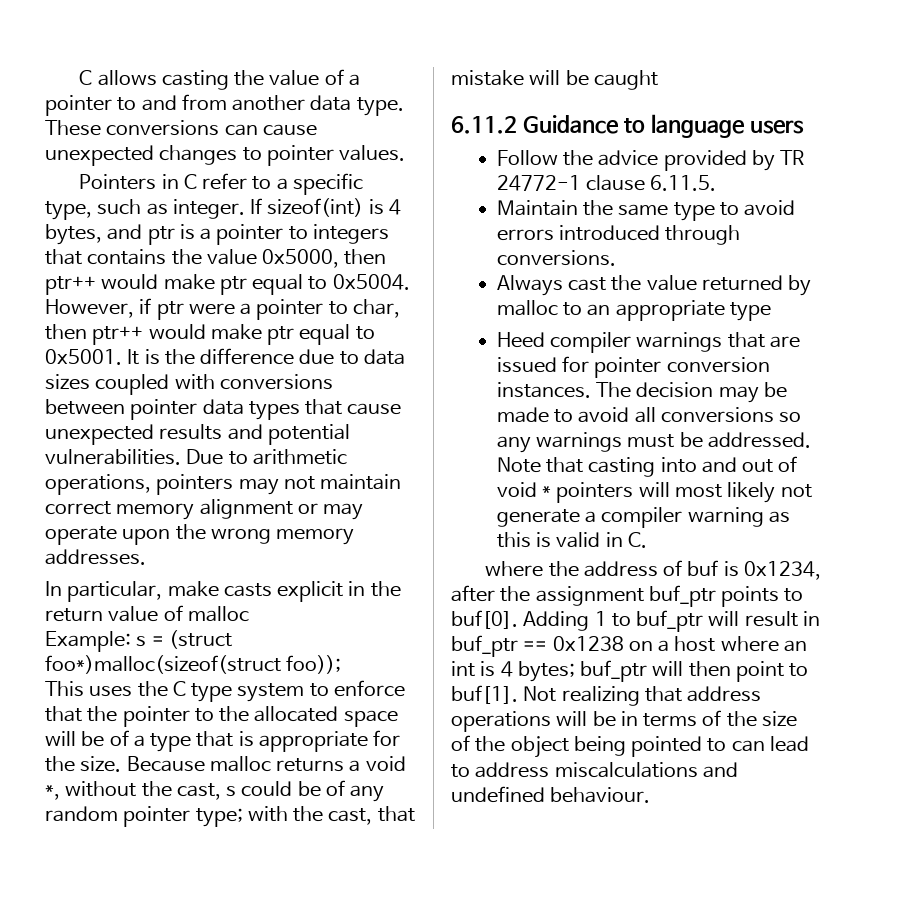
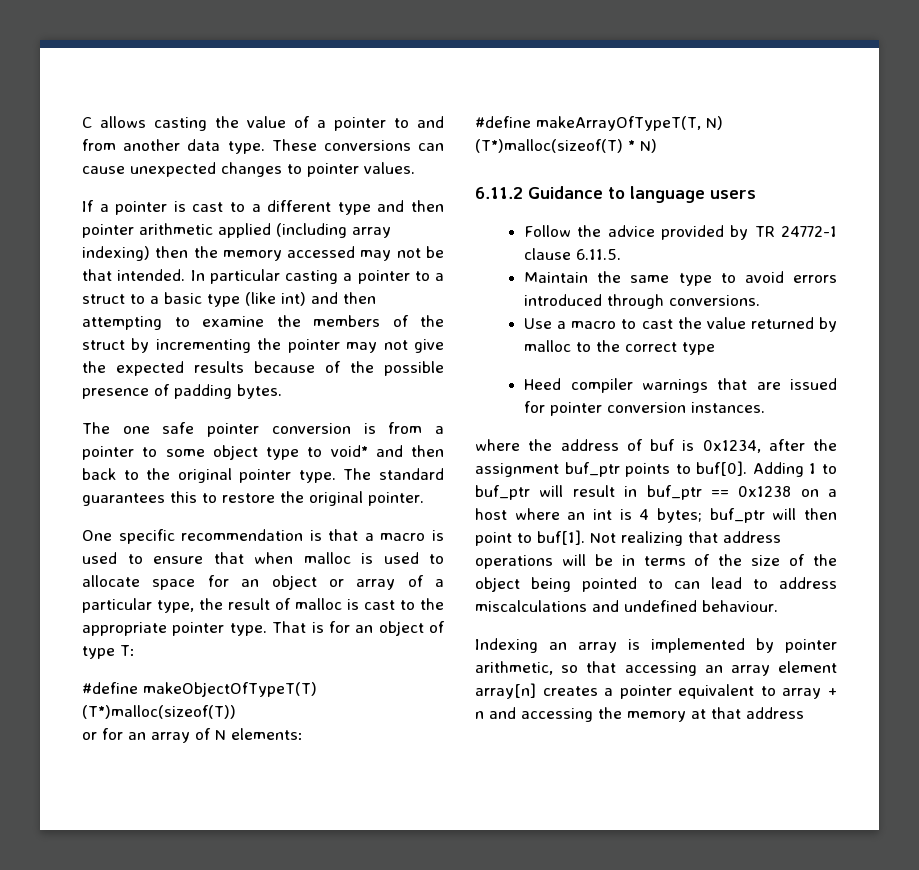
[79,173,363,195] [45,198,401,220] [45,224,389,245] [45,249,387,268] [45,274,410,295] [45,298,400,320] [45,324,375,345] [45,348,405,365] [45,374,333,395] [45,399,402,420] [45,424,350,445] [45,449,347,465] [45,474,402,495] [45,499,364,520] [45,524,355,545] [45,549,146,565] [45,581,401,602] [45,605,249,622] [45,630,232,652] [45,655,342,674] [45,680,405,702] [45,706,398,727] [45,730,401,752] [45,756,406,772] [45,780,385,802] [45,806,415,827] [451,70,658,90] Pointers in C refer to a specific type, such as integer. If sizeof(int) is 4 bytes, and ptr is a pointer to integers that contains the value 0x5000, then ptr++ would make ptr equal to 0x5004. However, if ptr were a pointer to char, then ptr++ would make ptr equal to 0x5001. It is the difference due to data sizes coupled with conversions between pointer data types that cause unexpected results and potential vulnerabilities. Due to arithmetic operations, pointers may not maintain correct memory alignment or may operate upon the wrong memory addresses. // In particular, make casts explicit in the return value of malloc // Example: s = (struct foo*)malloc(sizeof(struct foo)); // This uses the C type system to enforce that the pointer to the allocated space will be of a type that is appropriate for the size. Because malloc returns a void *, without the cast, s could be of any random pointer type; with the cast, that mistake will be caught -> [82,200,444,215] [82,223,391,238] [82,246,444,261] [82,269,444,284] [82,292,376,307] [82,315,444,330] [82,338,444,353] [82,361,444,376] [82,384,282,399] [82,422,445,437] [82,445,444,460] [82,468,444,483] [82,491,424,506] [82,529,444,544] [82,552,444,564] [82,575,444,590] [82,598,444,613] [82,621,445,636] [82,645,135,659] [82,682,317,697] [82,705,236,719] [82,728,303,743] [475,116,723,131] [475,139,657,153] If a pointer is cast to a different type and then pointer arithmetic applied (including array indexing) then the memory accessed may not be that intended. In particular casting a pointer to a struct to a basic type (like int) and then attempting to examine the members of the struct by incrementing the pointer may not give the expected results because of the possible presence of padding bytes. // The one safe pointer conversion is from a pointer to some object type to void* and then back to the original pointer type. The standard guarantees this to restore the original pointer. // One specific recommendation is that a macro is used to ensure that when malloc is used to allocate space for an object or array of a particular type, the result of malloc is cast to the appropriate pointer type. That is for an object of type T: // #define makeObjectOfTypeT(T) (T*)malloc(sizeof(T)) // or for an array of N elements: // #define makeArrayOfTypeT(T, N) (T*)malloc(sizeof(T) * N)
[496,275,563,296] Always -> [524,318,637,329] Use a macro to
[587,300,725,321] an appropriate -> [596,340,678,352] the correct
[596,382,787,403] [496,407,802,423] [496,432,811,453] [496,456,798,477] [496,482,812,503] [496,507,790,528] [496,532,647,548] The decision may be made to avoid all conversions so any warnings must be addressed. Note that casting into and out of void * pointers will most likely not generate a compiler warning as this is valid in C. -> (766, 407) none
(651, 795) none -> [475,638,837,653] [475,661,837,676] [475,683,837,699] [475,707,804,722] // Indexing an array is implemented by pointer arithmetic, so that accessing an array element array[n] creates a pointer equivalent to array + n and accessing the memory at that address

